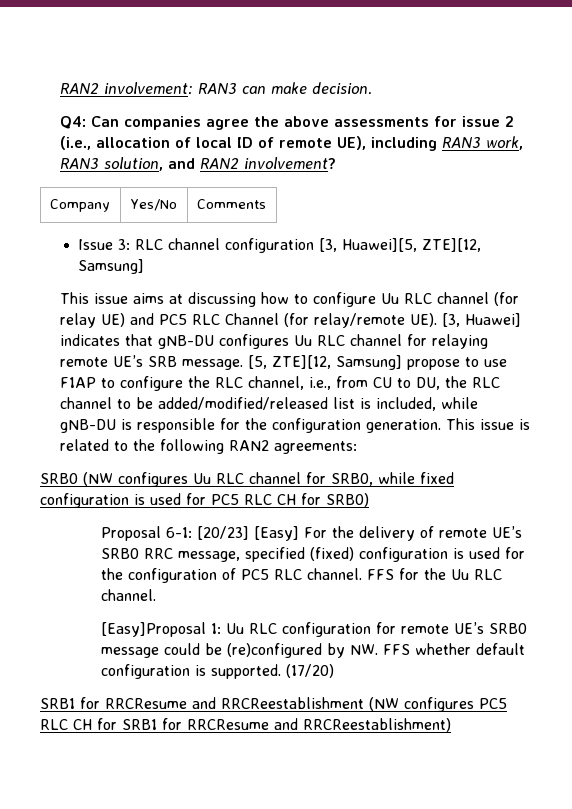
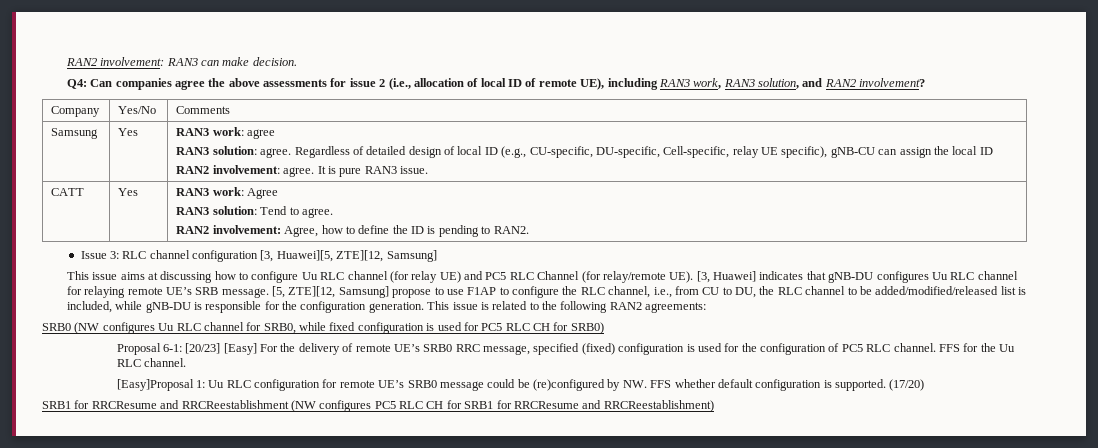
(266, 204) none -> [51,128,99,139] [118,128,139,136] [176,127,276,139] [176,146,993,158] [176,165,429,177] [51,188,85,196] [118,188,139,196] [176,187,279,199] [176,206,333,218] [176,225,529,237] // Samsung | Yes | RAN3 work: agree // RAN3 solution: agree. Regardless of detailed design of local ID (e.g., CU-specific, DU-specific, Cell-specific, relay UE specific), gNB-CU can assign the local ID // RAN2 involvement: agree. It is pure RAN3 issue. // CATT | Yes | RAN3 work: Agree // RAN3 solution: Tend to agree. // RAN2 involvement: Agree, how to define the ID is pending to RAN2.

